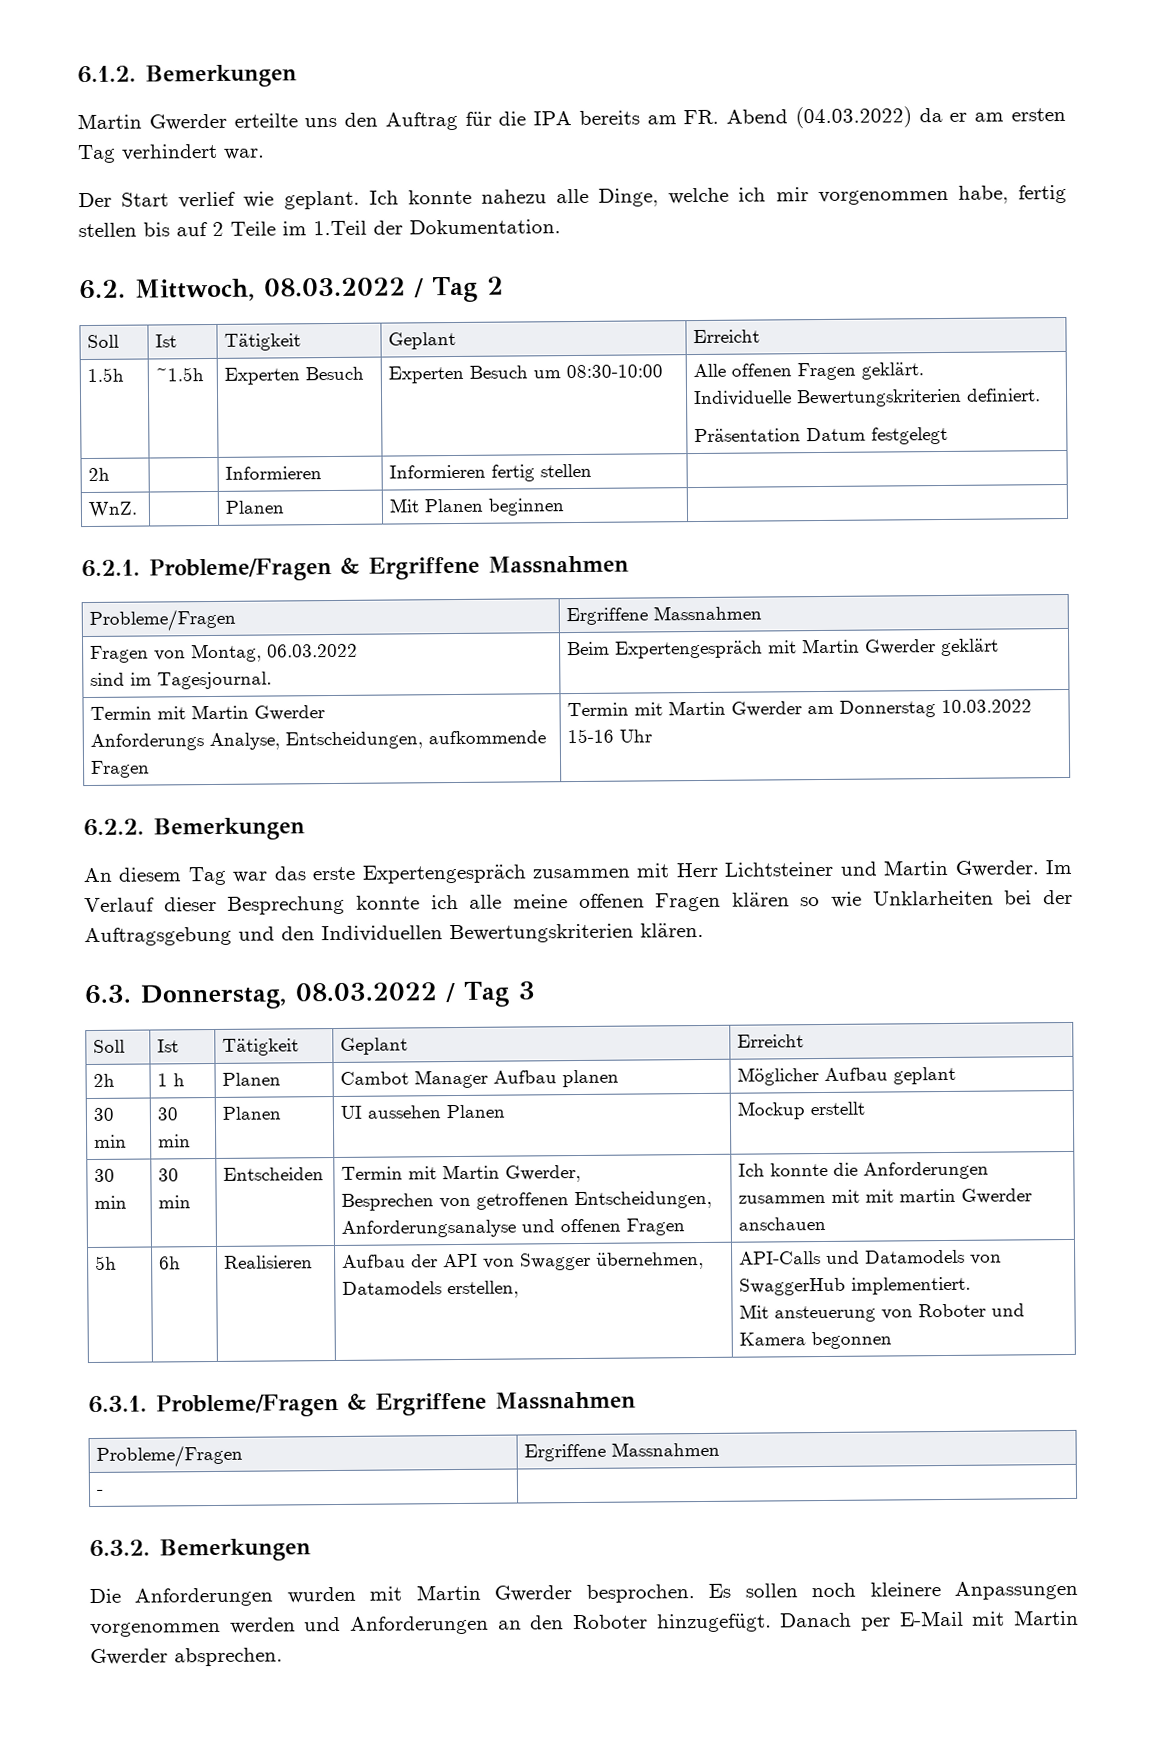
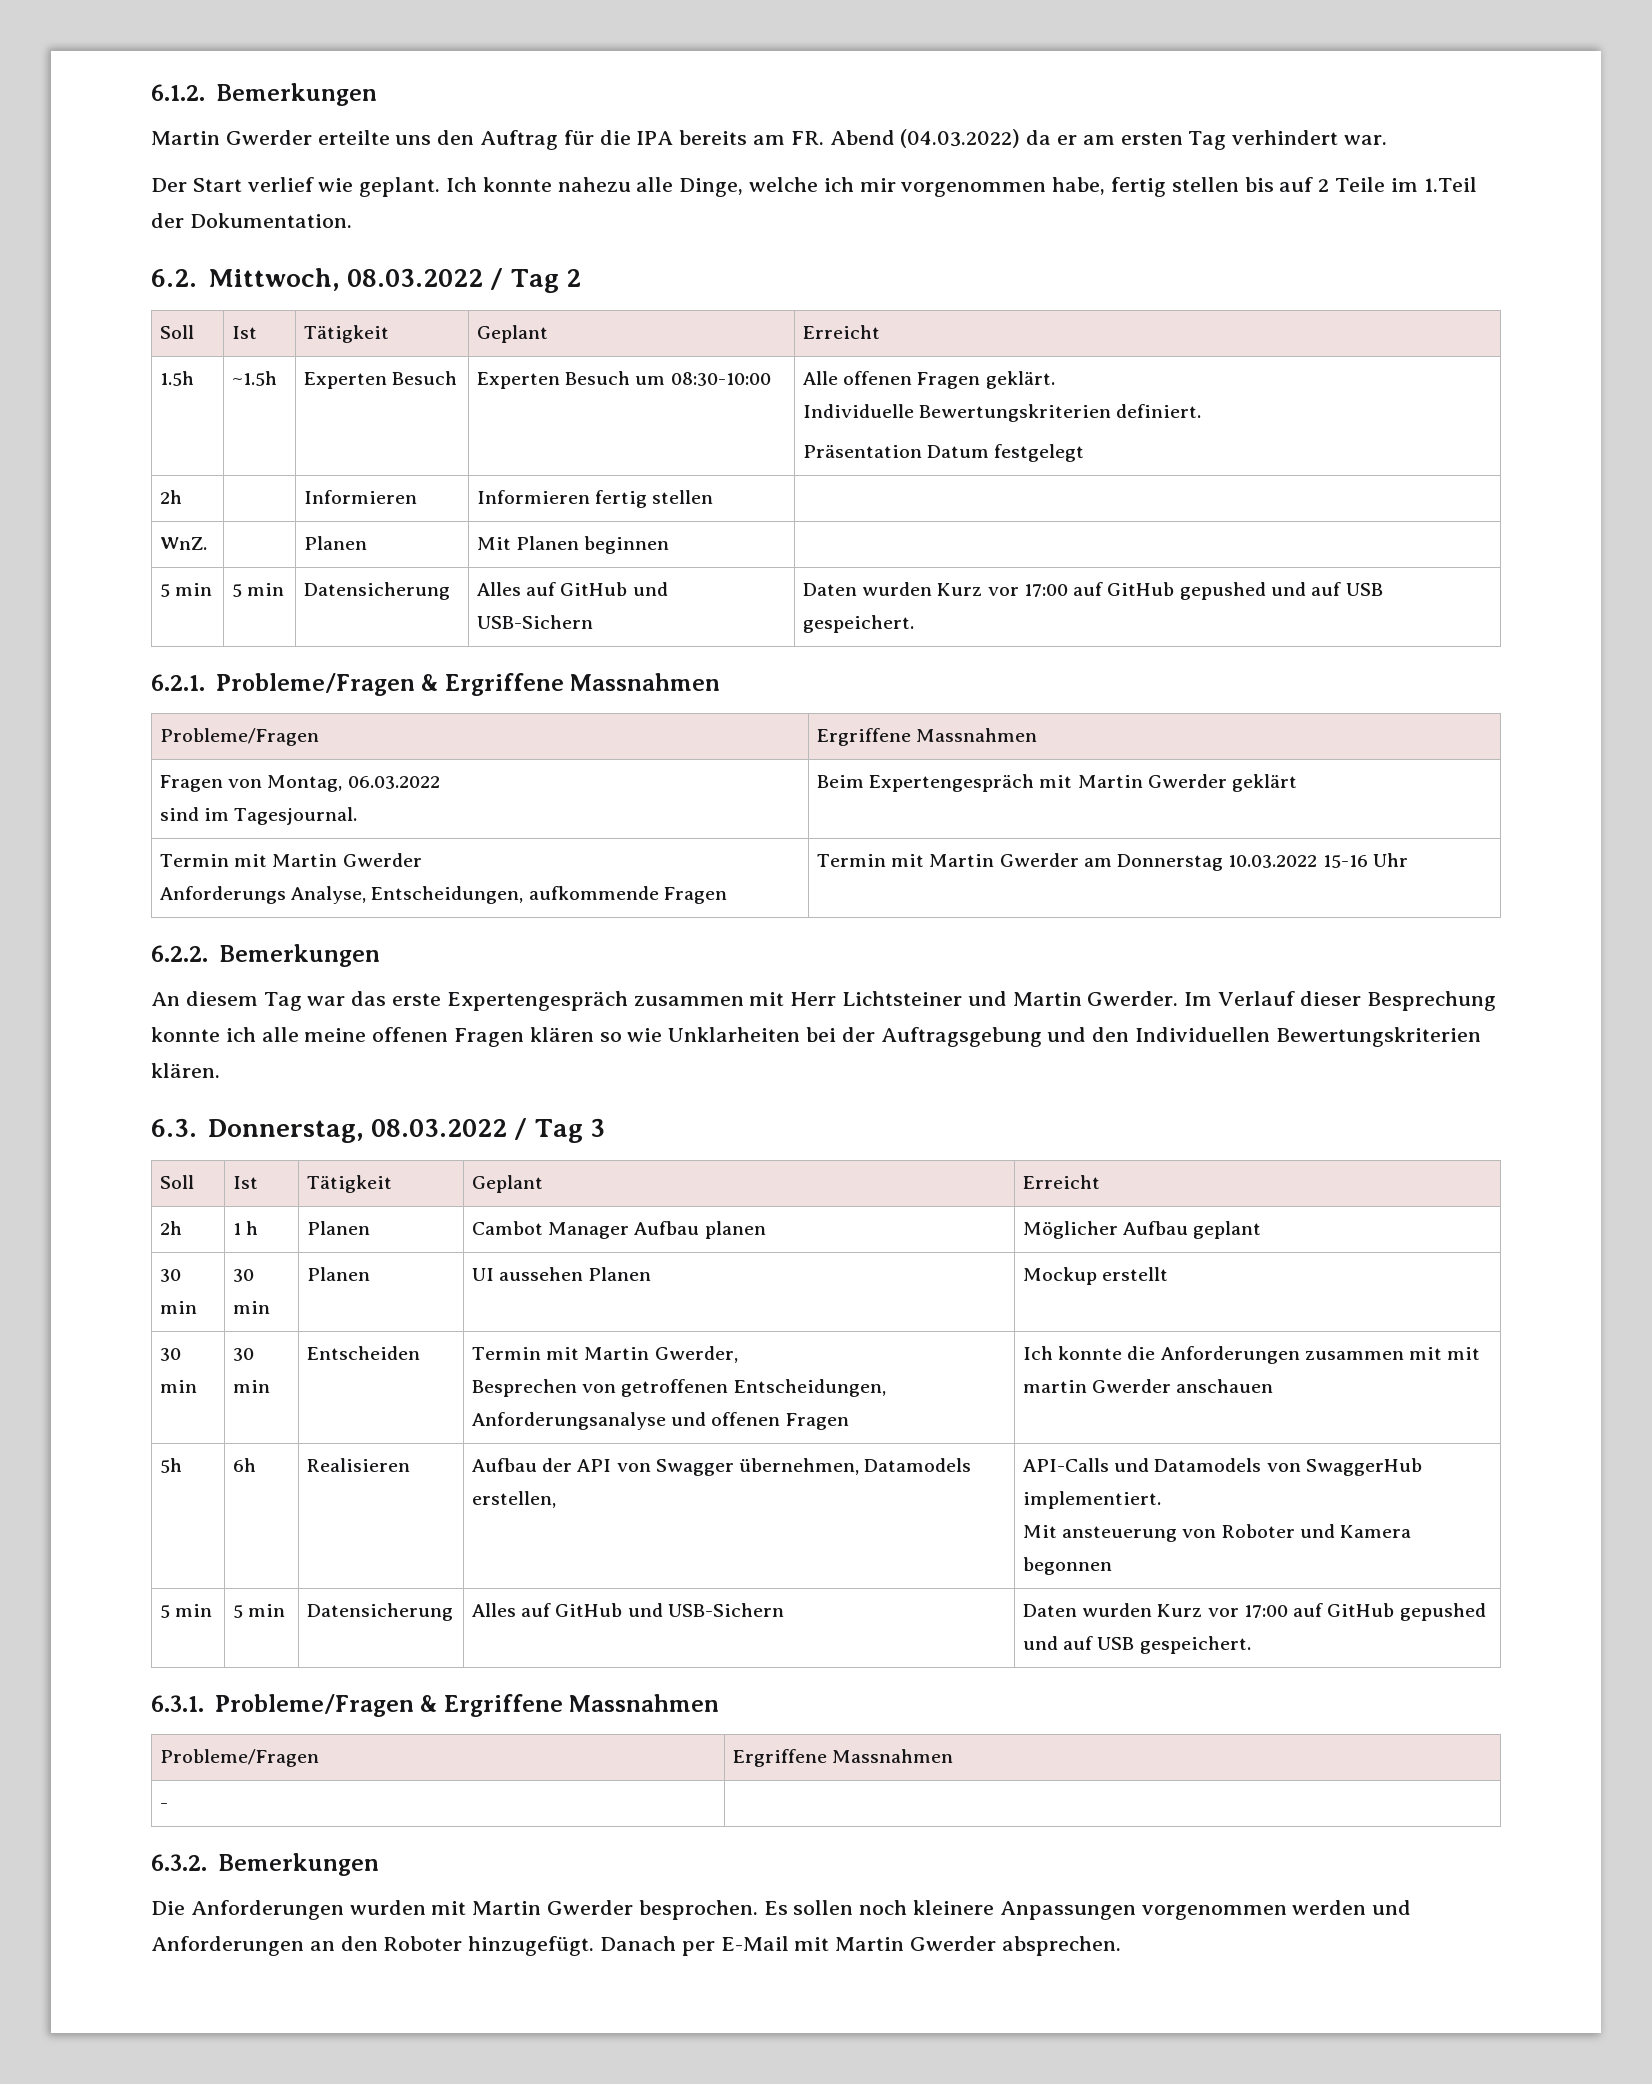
(565, 507) none -> [159,583,213,597] [231,583,285,597] [303,582,450,600] [476,582,668,596] [476,615,593,629] [802,582,1383,600] [802,615,914,633] // 5 min | 5 min | Datensicherung | Alles auf GitHub und USB-Sichern | Daten wurden Kurz vor 17:00 auf GitHub gepushed und auf USB gespeichert.
(893, 1340) none -> [159,1604,213,1618] [232,1604,286,1618] [306,1603,453,1621] [471,1603,784,1617] [1022,1603,1486,1621] [1022,1636,1251,1654] // 5 min | 5 min | Datensicherung | Alles auf GitHub und USB-Sichern | Daten wurden Kurz vor 17:00 auf GitHub gepushed und auf USB gespeichert.

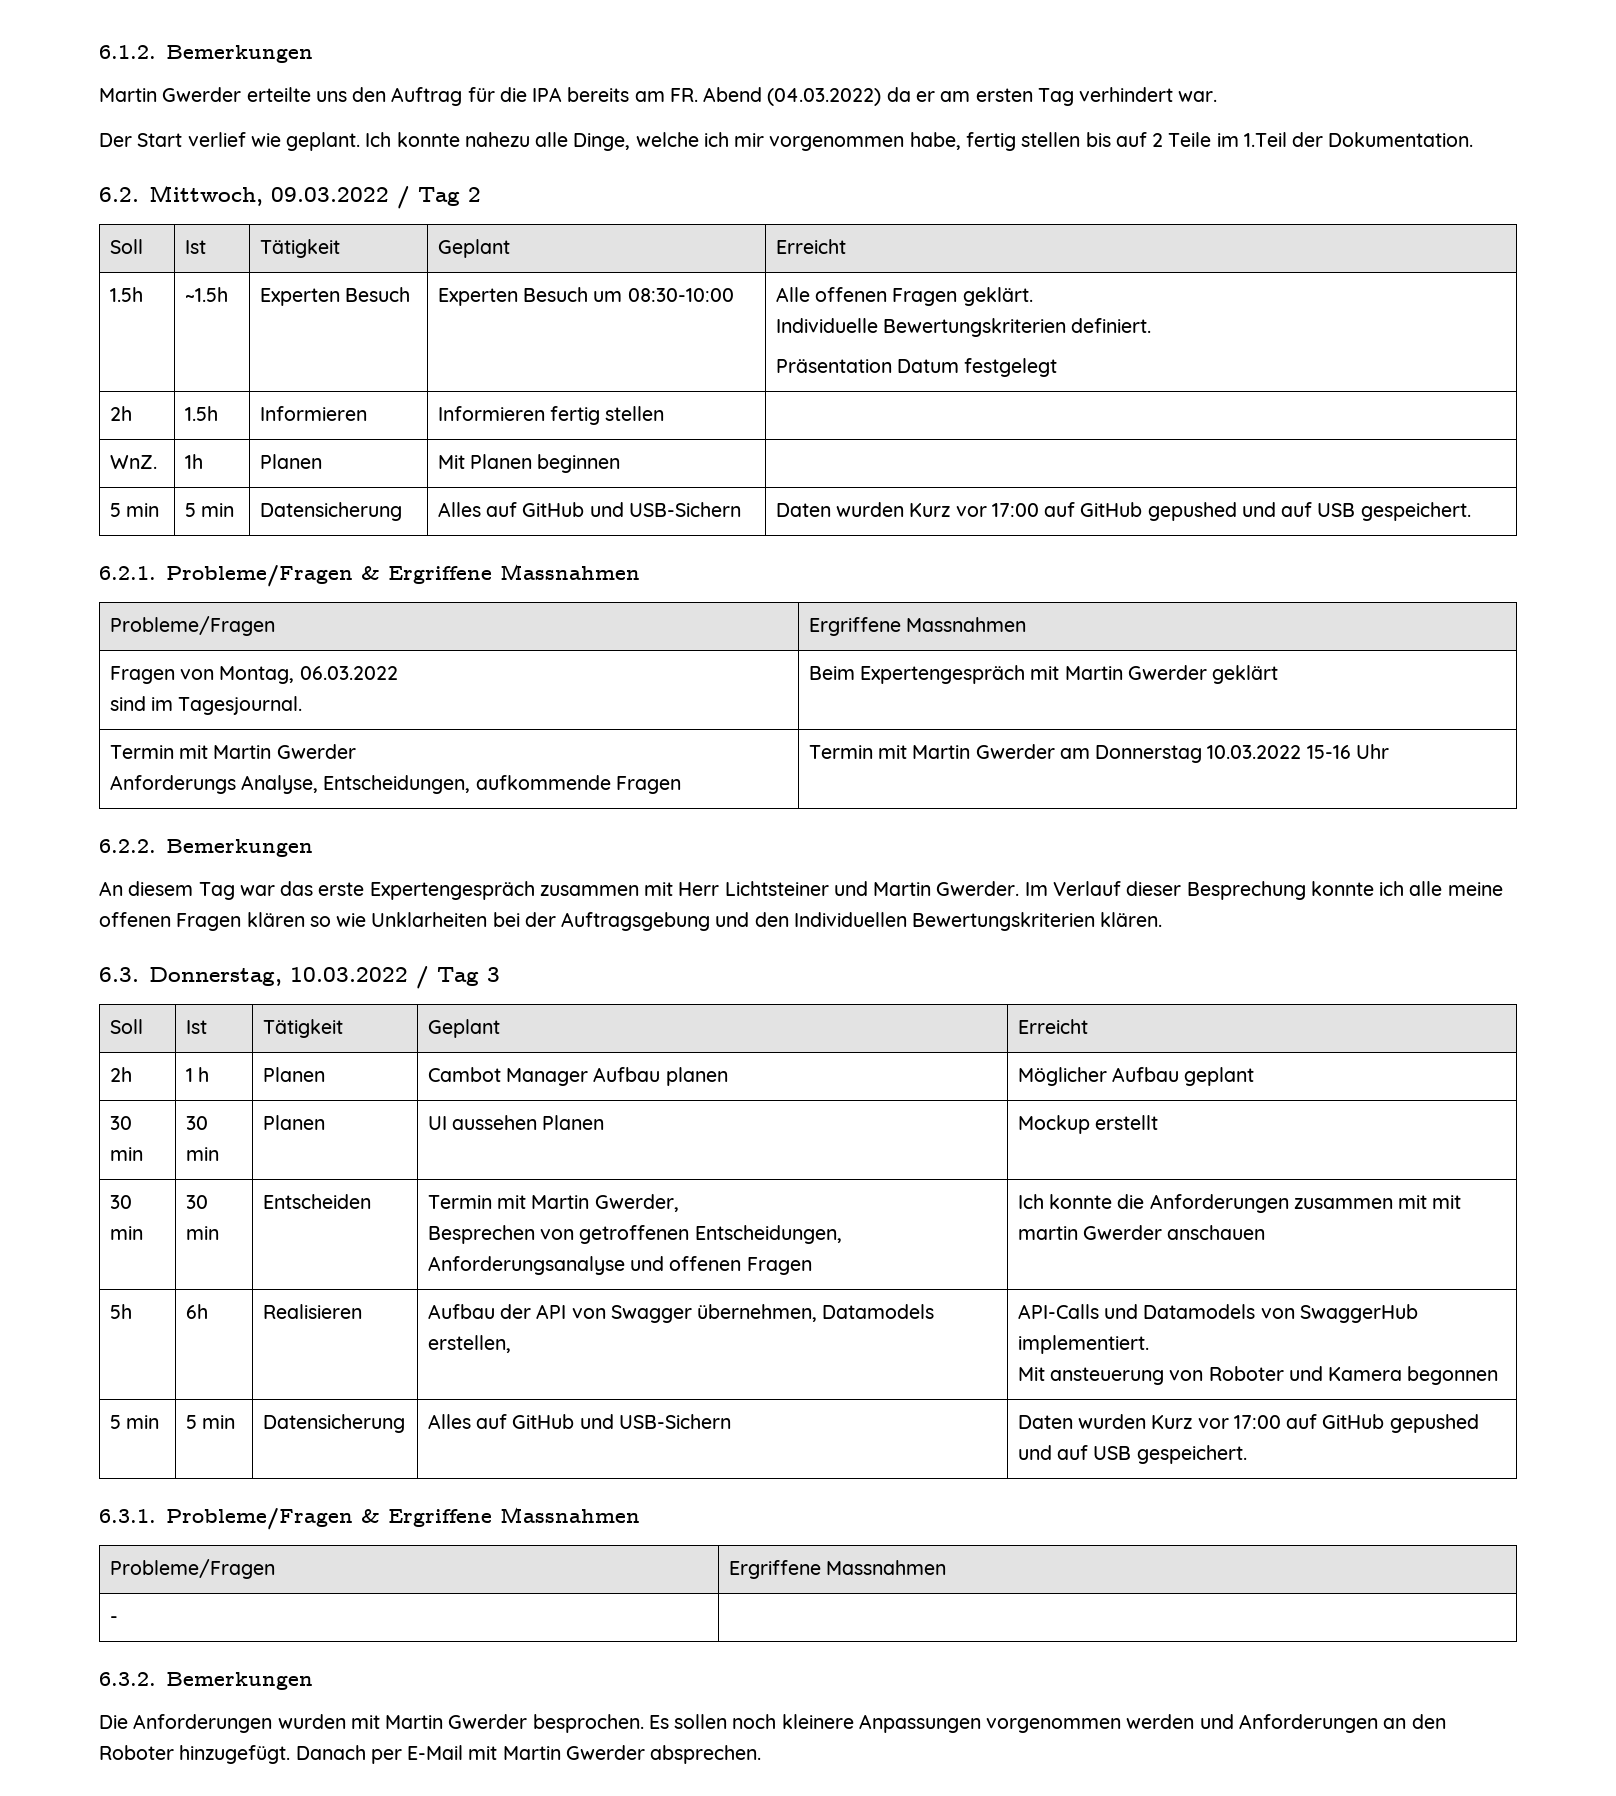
[347,268,484,287] 08.03.2022 -> [270,187,389,202] 09.03.2022
(182, 497) none -> [184,406,218,421] 1.5h
(207, 543) none -> [184,454,203,469] 1h
[371,1118,508,1137] 08.03.2022 -> [289,967,408,982] 10.03.2022

